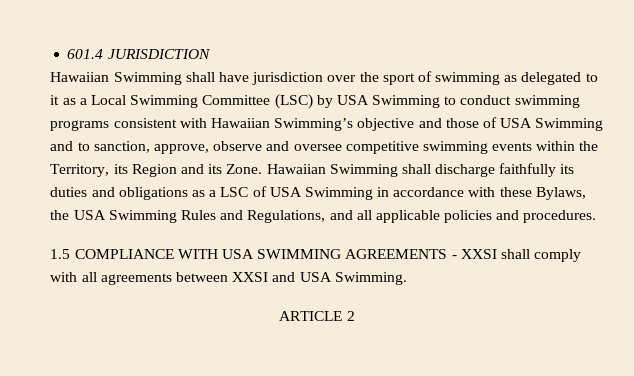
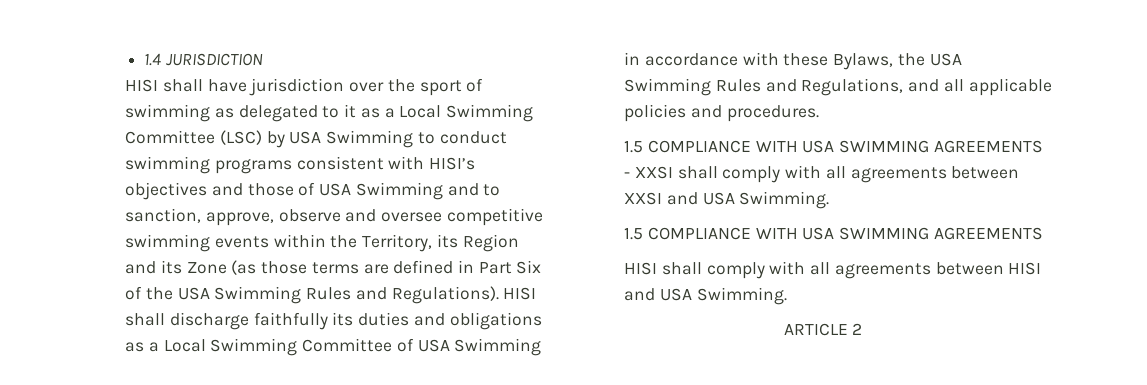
[67,49,104,59] 601.4 -> [144,53,162,66] 1.4
[50,72,182,85] Hawaiian Swimming -> [125,79,159,92] HISI
[210,118,415,131] Hawaiian Swimming’s objective -> [429,157,476,170] [125,182,208,200] HISI’s objectives
[226,164,398,177] Zone. Hawaiian Swimming -> [186,260,542,275] [125,286,537,304] Zone (as those terms are defined in Part Six of the USA Swimming Rules and Regulations). HISI
[220,187,249,197] LSC -> [163,338,393,356] Local Swimming Committee
(407, 278) none -> [624,227,1043,240] [624,261,1042,279] [624,287,787,305] // 1.5 COMPLIANCE WITH USA SWIMMING AGREEMENTS // HISI shall comply with all agreements between HISI and USA Swimming.

